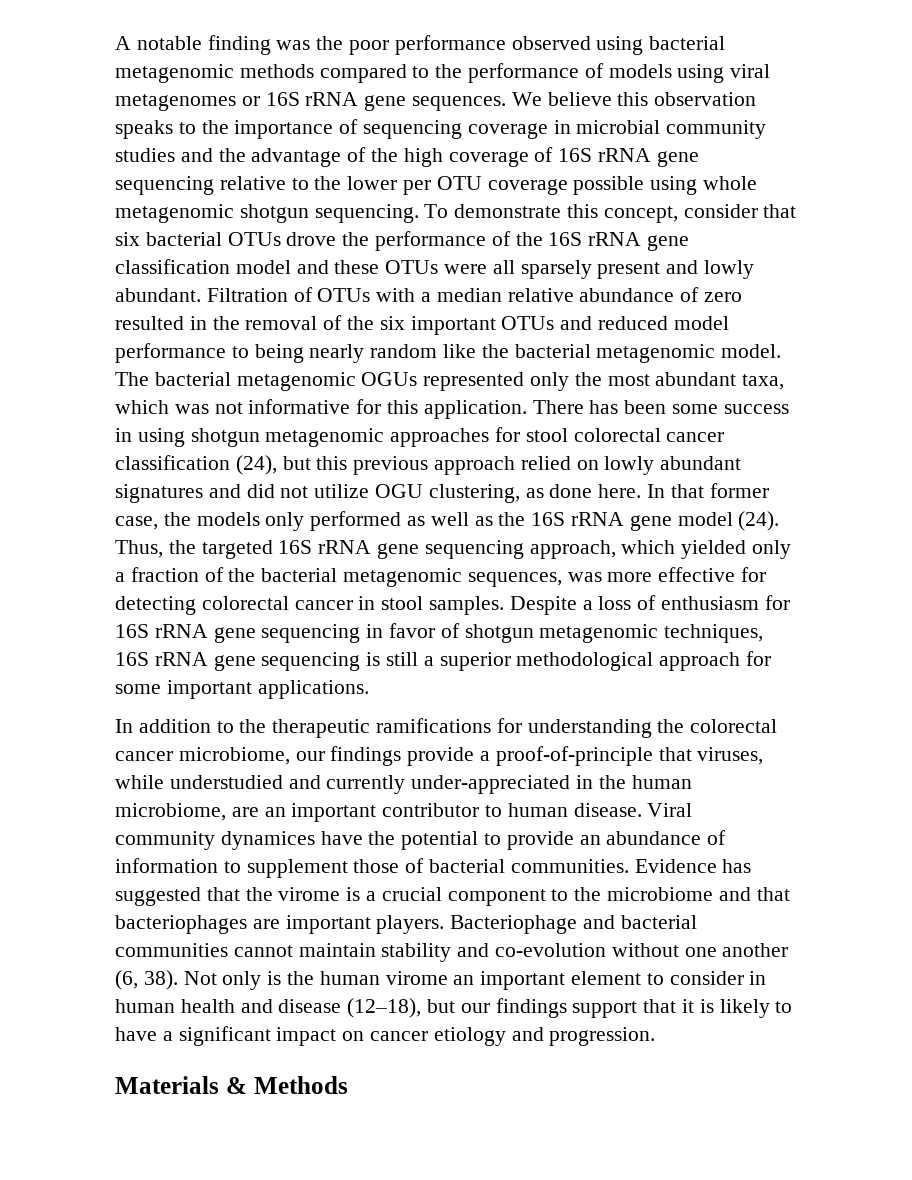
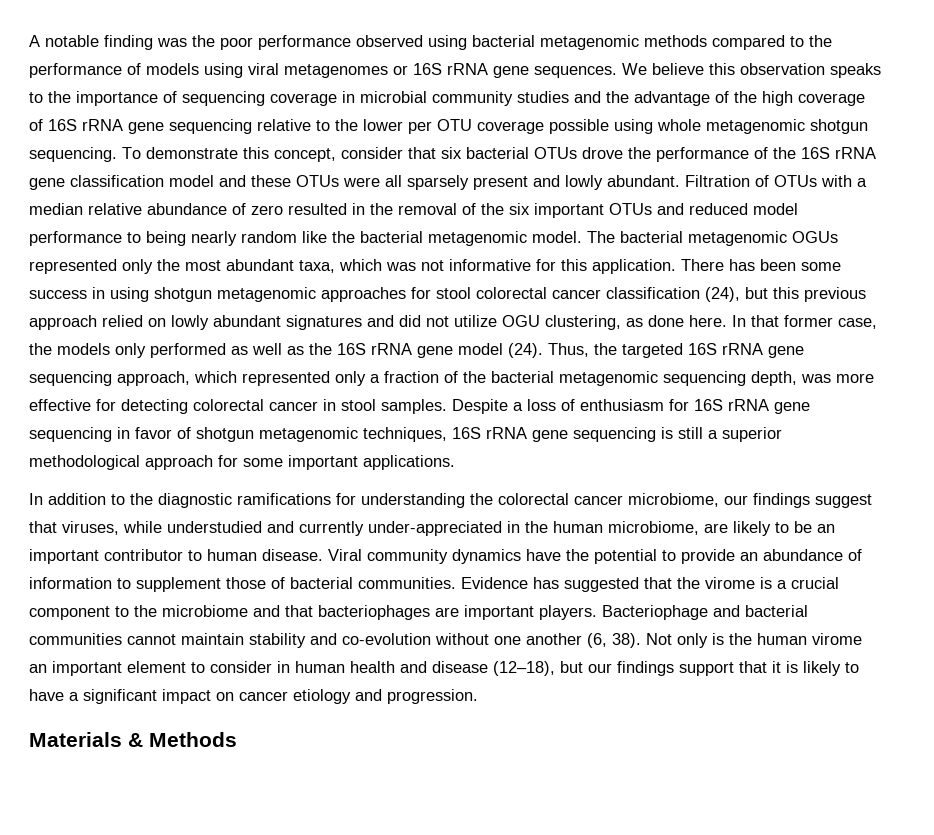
[681,540,747,559] yielded -> [242,371,330,386] represented
[467,572,562,587] sequences, -> [663,371,797,386] sequencing depth,
[272,719,371,738] therapeutic -> [158,493,232,508] diagnostic
[407,746,653,766] provide a proof-of-principle -> [815,494,872,508] suggest
(259, 812) none -> [733,521,812,536] likely to be
[220,831,315,850] dynamices -> [452,549,521,564] dynamics

